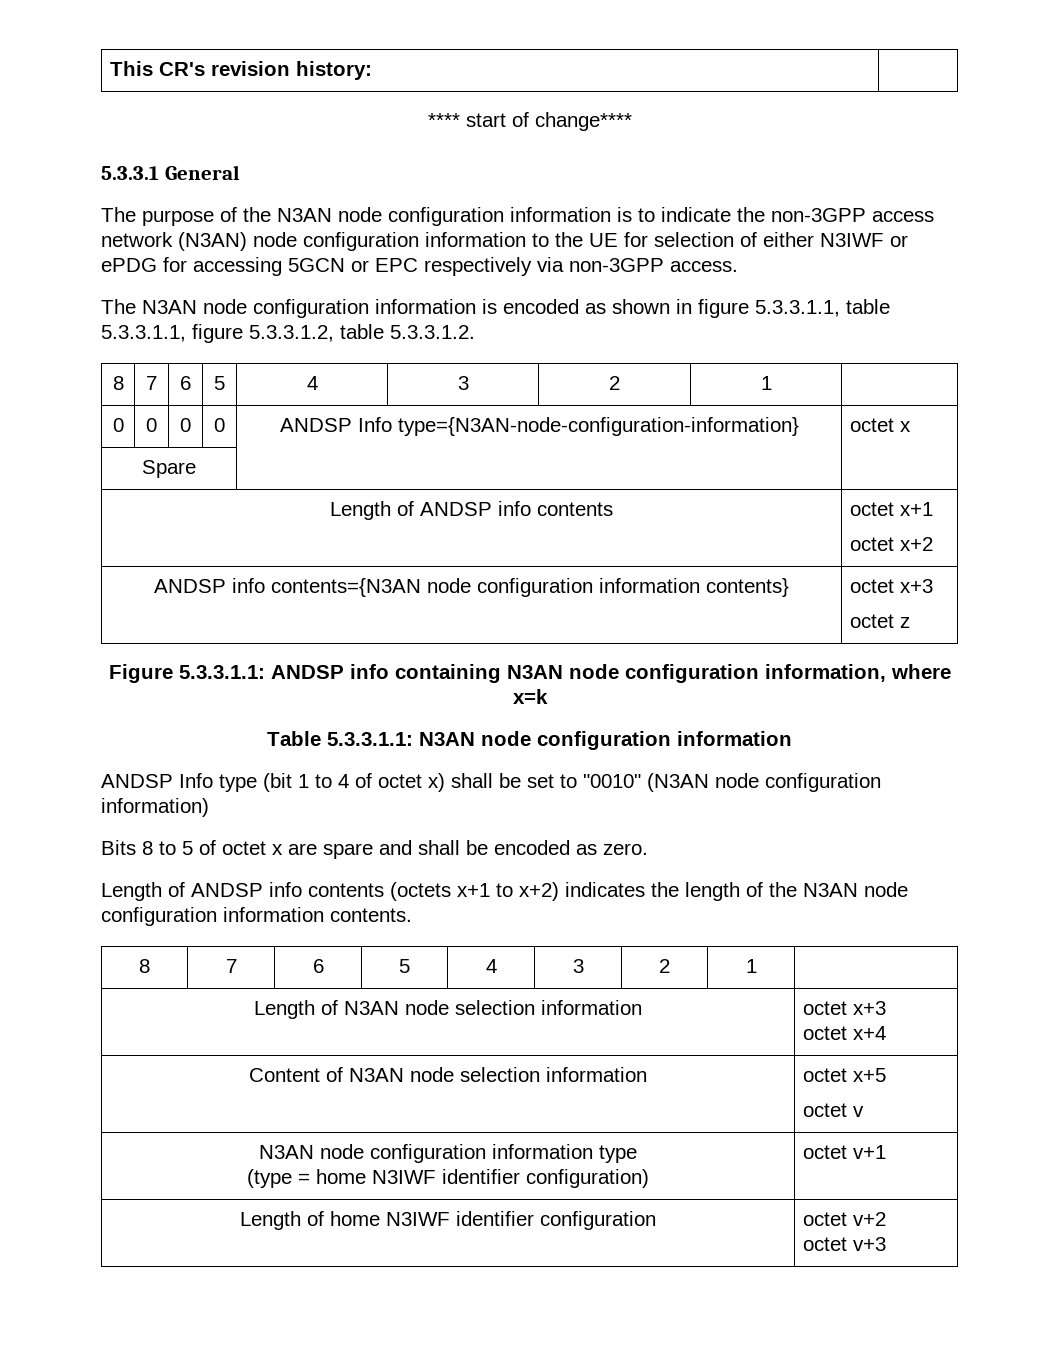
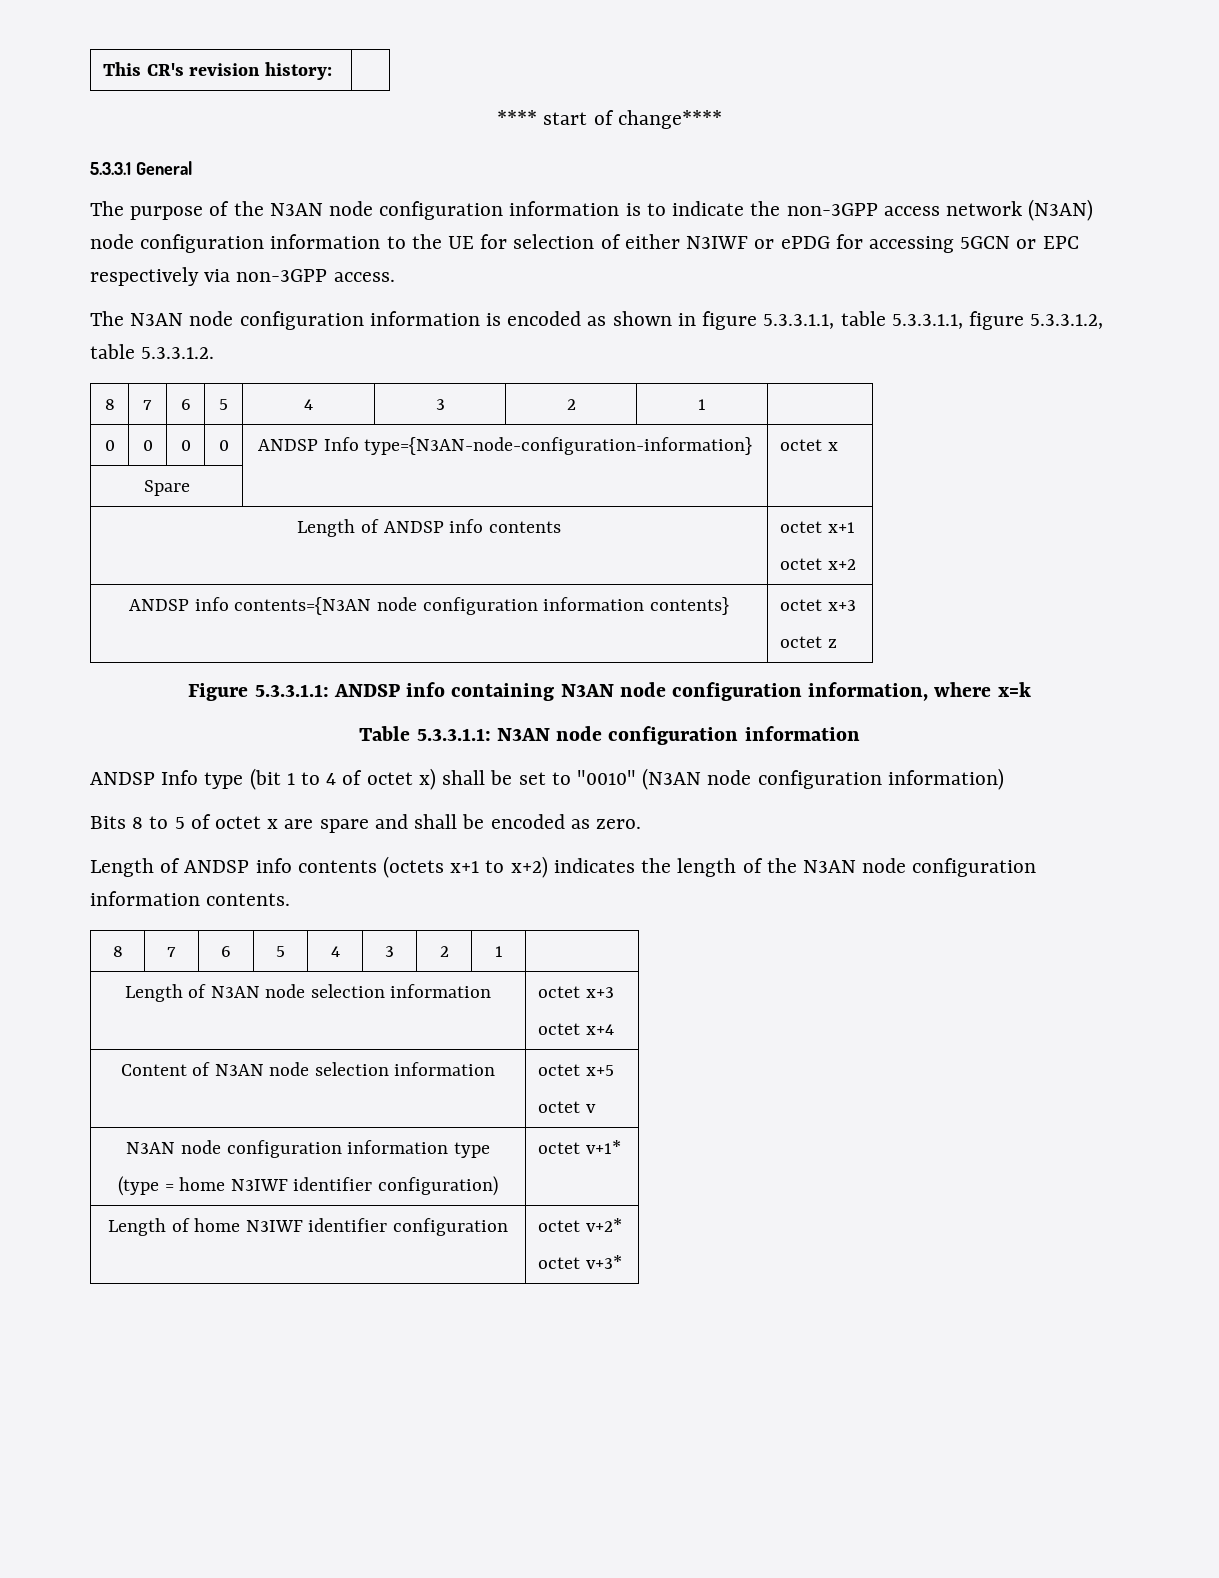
[853,1145,887,1159] v+1 -> [585,1140,621,1154] v+1*
[853,1212,887,1226] [803,1237,887,1251] v+2 // octet v+3 -> [585,1218,622,1232] [538,1255,622,1269] v+2* // octet v+3*

